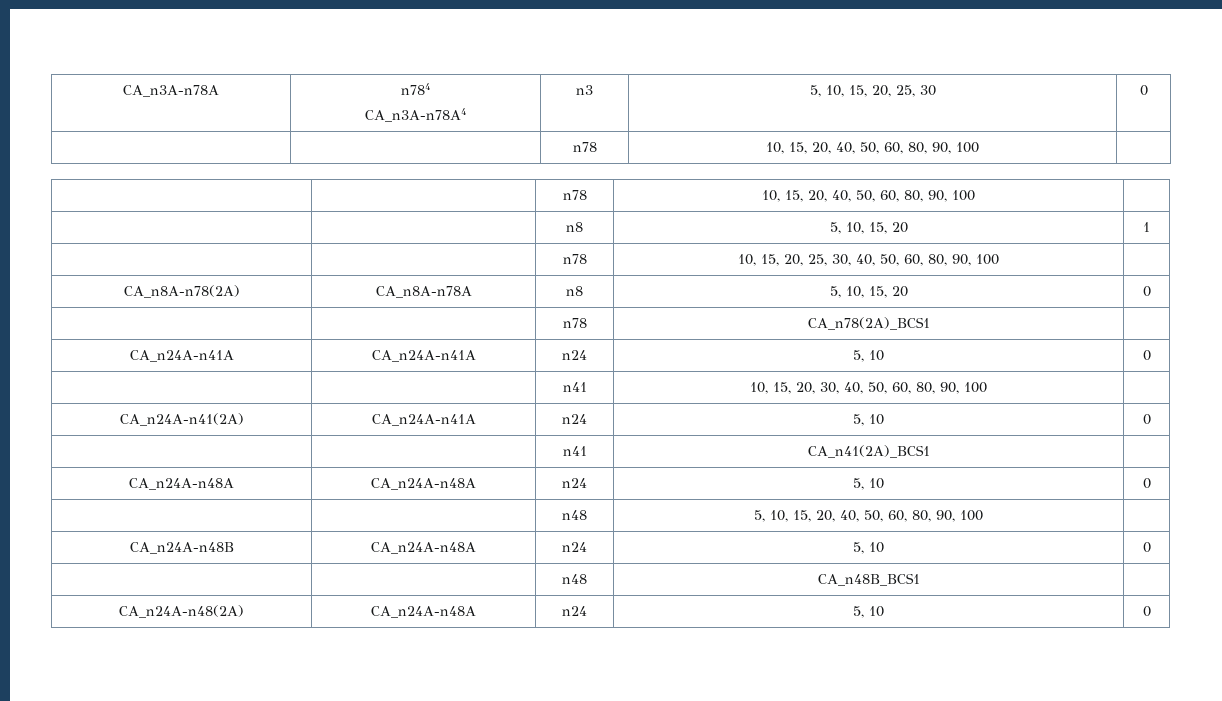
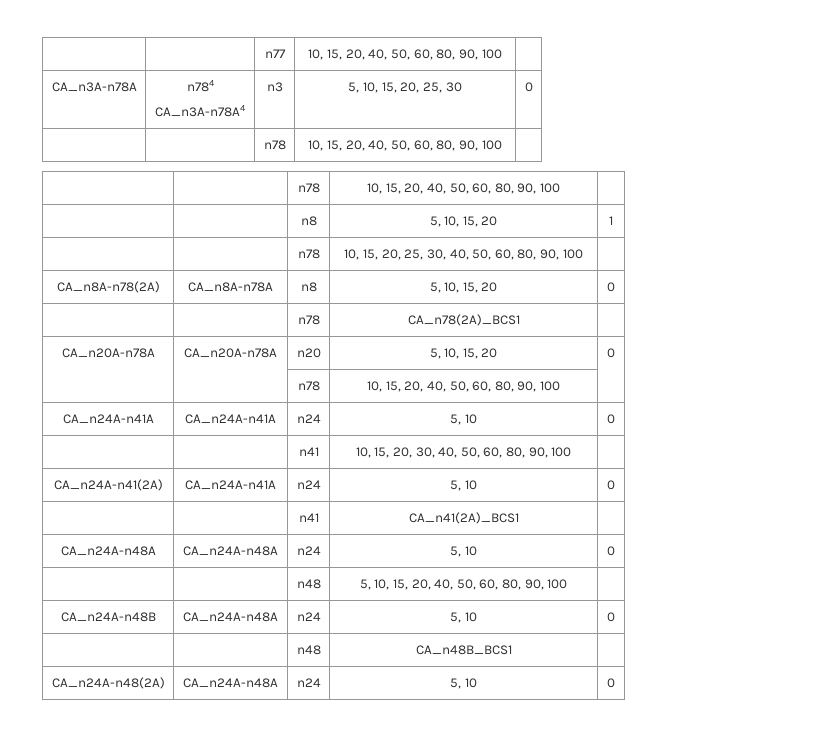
(123, 91) none -> [264,49,286,58] [308,49,502,60] | | n77 | 10, 15, 20, 40, 50, 60, 80, 90, 100 | //
(930, 323) none -> [61,348,155,358] [184,348,277,358] [296,348,321,358] [429,348,498,359] [607,348,615,358] [297,381,320,391] [366,381,561,392] // CA_n20A-n78A | CA_n20A-n78A | n20 | 5, 10, 15, 20 | 0 // | | n78 | 10, 15, 20, 40, 50, 60, 80, 90, 100 |

